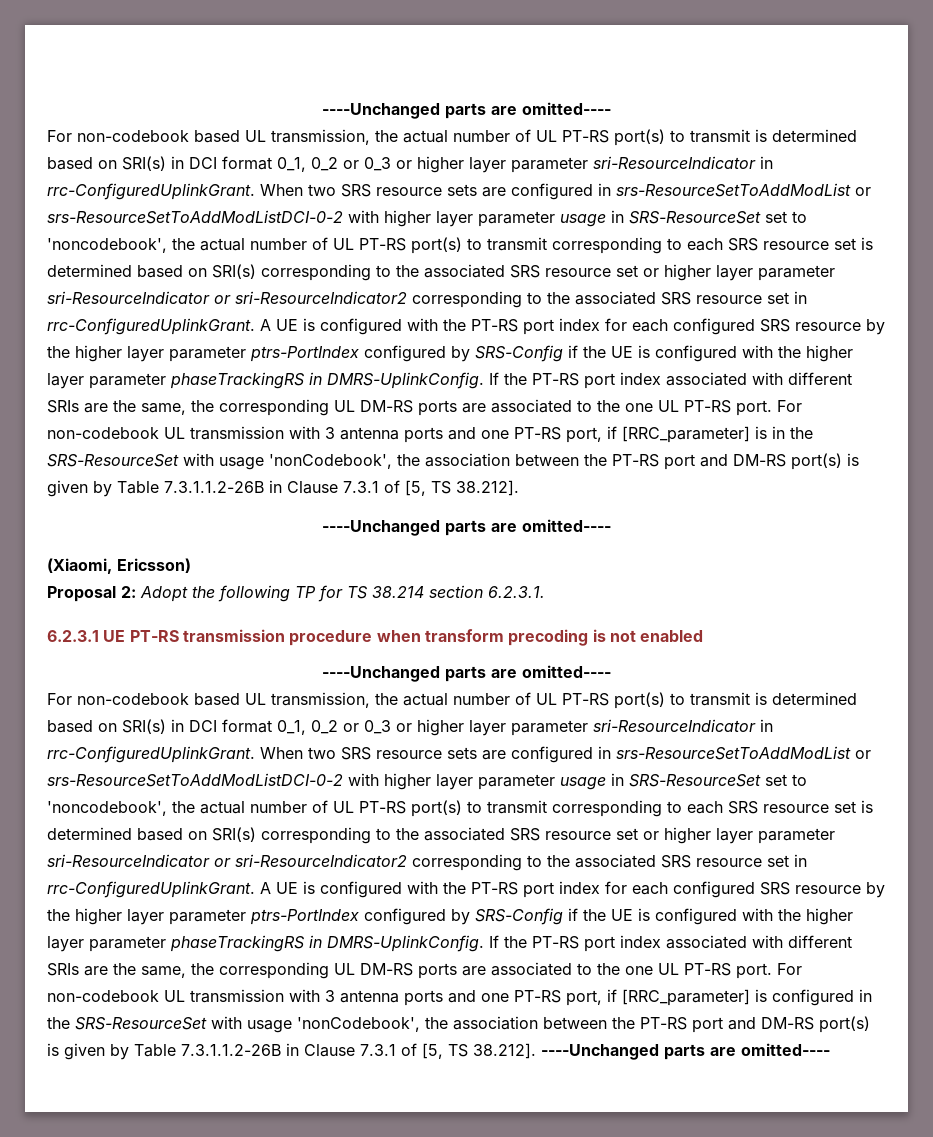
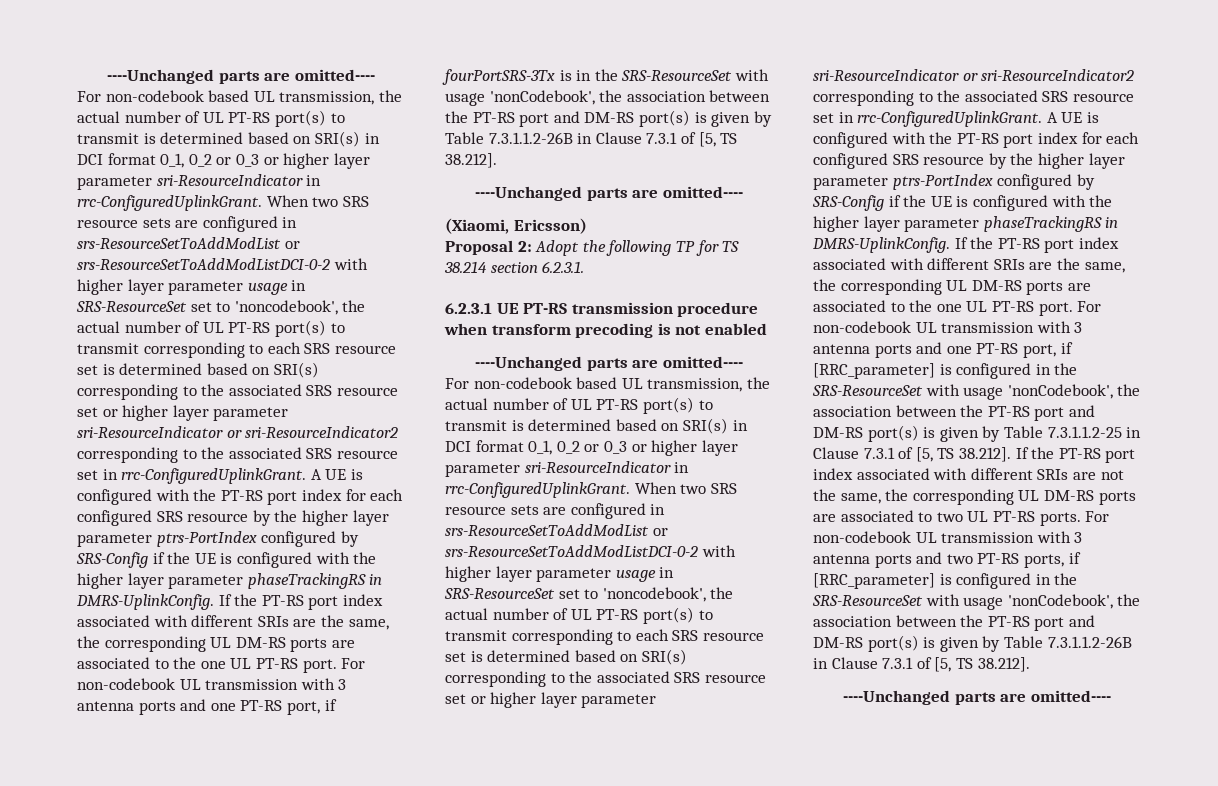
[622,426,750,443] [RRC_parameter] -> [442,69,555,85] fourPortSRS-3Tx
[181,1043,536,1059] 7.3.1.1.2-26B in Clause 7.3.1 of [5, TS 38.212]. -> [1047,426,1142,438] [813,447,1136,463] [813,468,1124,480] [813,489,1136,505] [813,510,1110,526] [813,531,1083,543] [813,552,1081,568] [813,573,1078,589] [812,594,1141,610] [813,615,1095,631] [813,635,1132,652] [813,657,1030,672] 7.3.1.1.2-25 in Clause 7.3.1 of [5, TS 38.212]. If the PT-RS port index associated with different SRIs are not the same, the corresponding UL DM-RS ports are associated to two UL PT-RS ports. For non-codebook UL transmission with 3 antenna ports and two PT-RS ports, if [RRC_parameter] is configured in the SRS-ResourceSet with usage 'nonCodebook', the association between the PT-RS port and DM-RS port(s) is given by Table 7.3.1.1.2-26B in Clause 7.3.1 of [5, TS 38.212]. //

